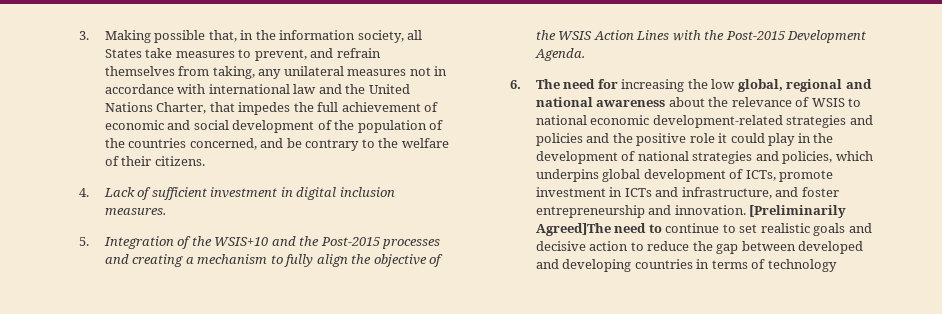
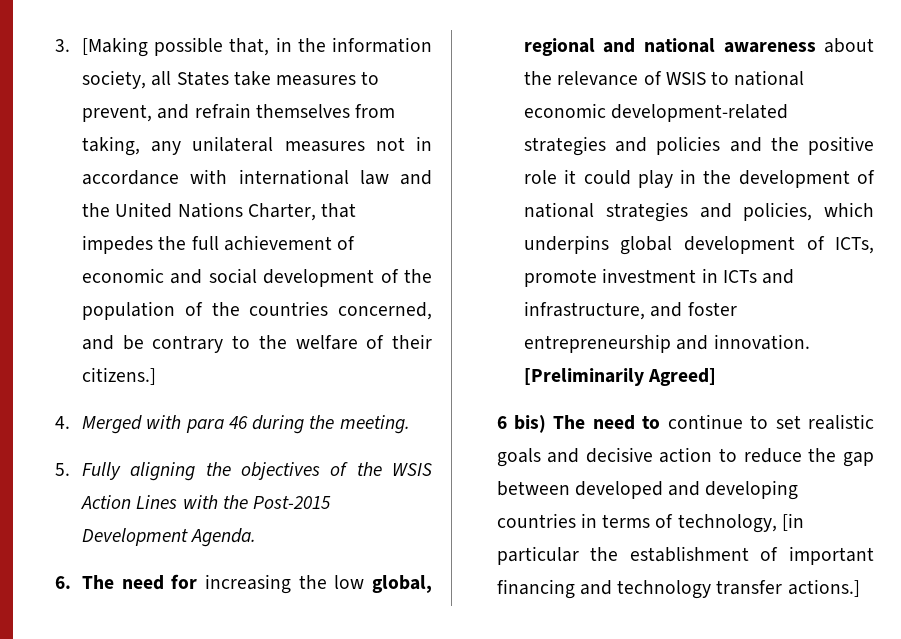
[104,30,151,43] Making -> [81,37,148,57] [Making
[154,156,205,166] citizens. -> [81,367,156,385] citizens.]
[103,187,395,200] [104,208,166,215] [79,236,441,249] [104,254,427,267] Lack of sufficient investment in digital inclusion measures. // 5. Integration of the WSIS+10 and the Post-2015 processes and creating a mechanism to fully align the objective -> [81,415,410,434] [54,462,320,481] Merged with para 46 during the meeting. // 5. Fully aligning the objectives
[535,223,611,236] Agreed]The -> [648,368,717,386] [496,415,586,433] Agreed] // 6 bis) The
[767,259,837,272] technology -> [677,513,804,533] [496,546,874,565] [496,579,860,599] technology, [in particular the establishment of important financing and technology transfer actions.]

